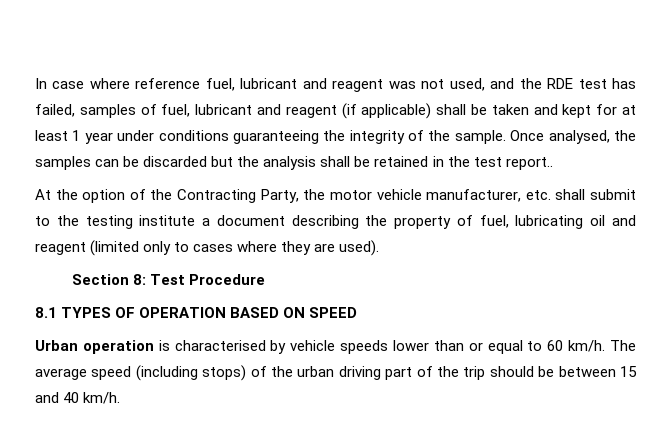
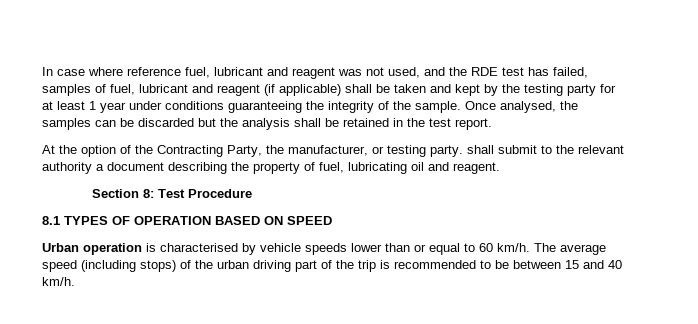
(592, 111) none -> [484,84,596,96] by the testing party
[505,157,553,170] report.. -> [455,118,492,130] report.
[329,189,551,202] motor vehicle manufacturer, etc. -> [288,145,463,157] manufacturer, or testing party.
[85,215,196,229] testing institute -> [578,145,624,154] [42,162,92,174] relevant authority
[35,240,380,256] reagent (limited only to cases where they are used). -> [453,162,500,174] reagent.
[489,366,534,377] should -> [380,260,491,269] is recommended to

